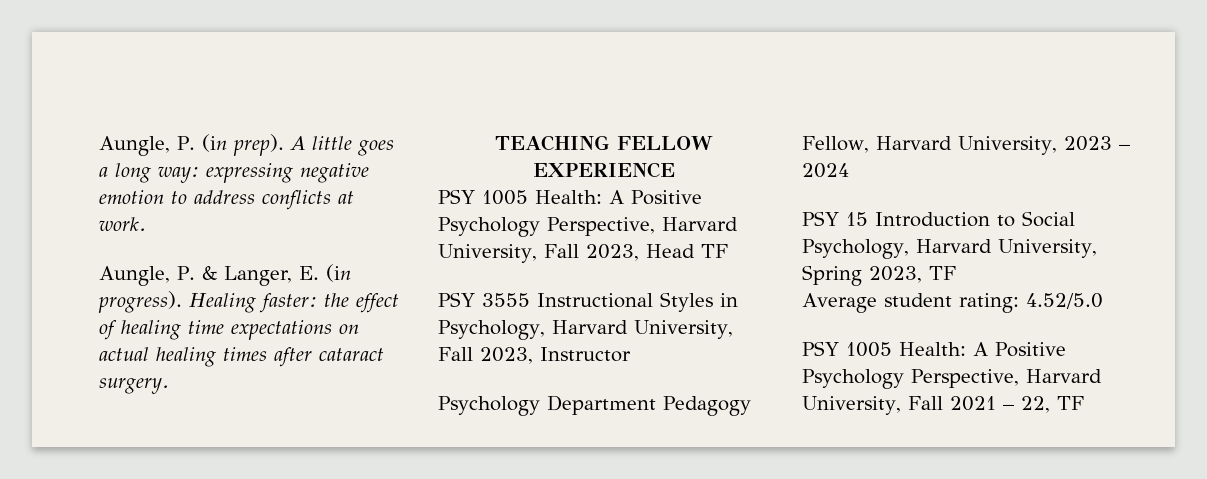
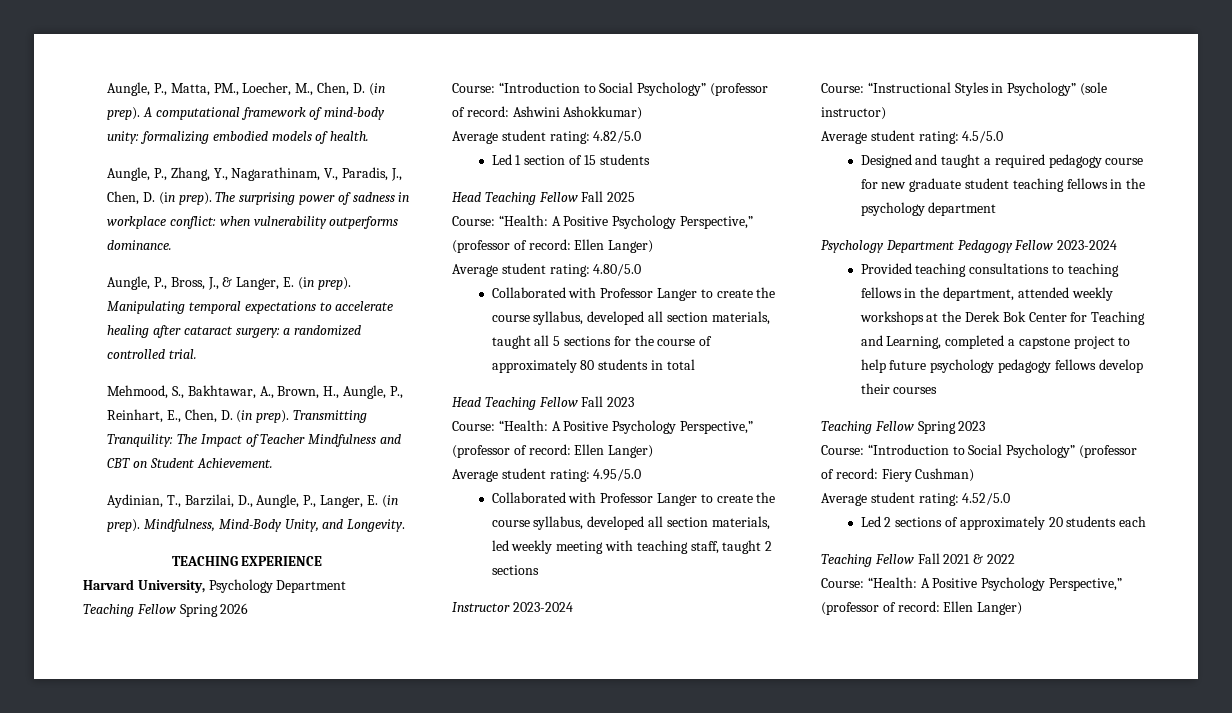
[98,134,394,156] [98,163,369,183] [98,190,354,210] [98,217,146,231] [98,264,352,286] [97,291,399,313] [98,320,359,340] [98,347,384,367] [98,378,169,394] Aungle, P. (in prep). A little goes a long way: expressing negative emotion to address conflicts at work. // Aungle, P. & Langer, E. (in progress). Healing faster: the effect of healing time expectations on actual healing times after cataract surgery. -> [107,82,385,96] [107,107,386,120] [107,131,370,144] [107,167,402,181] [107,191,410,205] [107,216,399,229] [107,240,173,250] [107,276,351,290] [107,301,394,314] [107,325,362,338] [107,349,198,359] [107,385,403,399] [107,409,367,423] [107,434,401,447] [107,458,273,468] [107,494,398,508] [107,519,406,532] Aungle, P., Matta, PM., Loecher, M., Chen, D. (in prep). A computational framework of mind-body unity: formalizing embodied models of health. // Aungle, P., Zhang, Y., Nagarathinam, V., Paradis, J., Chen, D. (in prep). The surprising power of sadness in workplace conflict: when vulnerability outperforms dominance. // Aungle, P., Bross, J., & Langer, E. (in prep). Manipulating temporal expectations to accelerate healing after cataract surgery: a randomized controlled trial. // Mehmood, S., Bakhtawar, A., Brown, H., Aungle, P., Reinhart, E., Chen, D. (in prep). Transmitting Tranquility: The Impact of Teacher Mindfulness and CBT on Student Achievement. // Aydinian, T., Barzilai, D., Aungle, P., Langer, E. (in prep). Mindfulness, Mind-Body Unity, and Longevity.
[617,136,713,150] FELLOW -> (238, 561) none
[438,189,702,205] [438,217,738,237] [438,244,728,263] [438,292,738,312] [438,320,733,340] [438,347,631,364] [438,395,751,416] [802,136,1130,155] [802,163,849,178] [802,211,1075,227] [802,239,1097,259] [802,265,956,286] [802,293,1103,313] [802,341,1066,357] [802,369,1102,389] [802,396,1084,415] PSY 1005 Health: A Positive Psychology Perspective, Harvard University, Fall 2023, Head TF // PSY 3555 Instructional Styles in Psychology, Harvard University, Fall 2023, Instructor // Psychology Department Pedagogy Fellow, Harvard University, 2023 – 2024 // PSY 15 Introduction to Social Psychology, Harvard University, Spring 2023, TF // Average student rating: 4.52/5.0 // PSY 1005 Health: A Positive Psychology Perspective, Harvard University, Fall 2021 – 22, TF -> [83,579,347,593] [83,603,249,617] [452,82,768,96] [452,106,643,120] [452,130,642,144] [491,154,650,165] [452,191,636,205] [452,215,753,229] [452,239,654,253] [452,263,642,277] [491,287,776,301] [491,311,770,325] [491,335,713,349] [491,359,695,373] [452,396,635,410] [452,420,753,434] [452,444,654,458] [452,468,642,482] [491,492,776,506] [491,516,770,530] [491,540,773,554] [491,565,539,575] [452,602,573,612] [821,82,1107,96] [821,107,886,120] [821,130,1004,144] [860,154,1144,168] [860,178,1146,192] [860,202,997,216] [821,240,1118,253] [860,263,1119,277] [860,287,1113,301] [859,311,1146,325] [860,335,1131,349] [860,359,1143,373] [860,383,938,394] [821,421,986,434] [821,444,1137,458] [821,468,975,482] [821,492,1011,506] [860,516,1147,530] [821,553,1015,567] [821,577,1122,591] [821,601,1023,615] Harvard University, Psychology Department // Teaching Fellow Spring 2026 // Course: “Introduction to Social Psychology” (professor of record: Ashwini Ashokkumar) // Average student rating: 4.82/5.0 // Led 1 section of 15 students // Head Teaching Fellow Fall 2025 // Course: “Health: A Positive Psychology Perspective,” (professor of record: Ellen Langer) // Average student rating: 4.80/5.0 // Collaborated with Professor Langer to create the course syllabus, developed all section materials, taught all 5 sections for the course of approximately 80 students in total // Head Teaching Fellow Fall 2023 // Course: “Health: A Positive Psychology Perspective,” (professor of record: Ellen Langer) // Average student rating: 4.95/5.0 // Collaborated with Professor Langer to create the course syllabus, developed all section materials, led weekly meeting with teaching staff, taught 2 sections // Instructor 2023-2024 // Course: “Instructional Styles in Psychology” (sole instructor) // Average student rating: 4.5/5.0 // Designed and taught a required pedagogy course for new graduate student teaching fellows in the psychology department // Psychology Department Pedagogy Fellow 2023-2024 // Provided teaching consultations to teaching fellows in the department, attended weekly workshops at the Derek Bok Center for Teaching and Learning, completed a capstone project to help future psychology pedagogy fellows develop their courses // Teaching Fellow Spring 2023 // Course: “Introduction to Social Psychology” (professor of record: Fiery Cushman) // Average student rating: 4.52/5.0 // Led 2 sections of approximately 20 students each // Teaching Fellow Fall 2021 & 2022 // Course: “Health: A Positive Psychology Perspective,” (professor of record: Ellen Langer)

